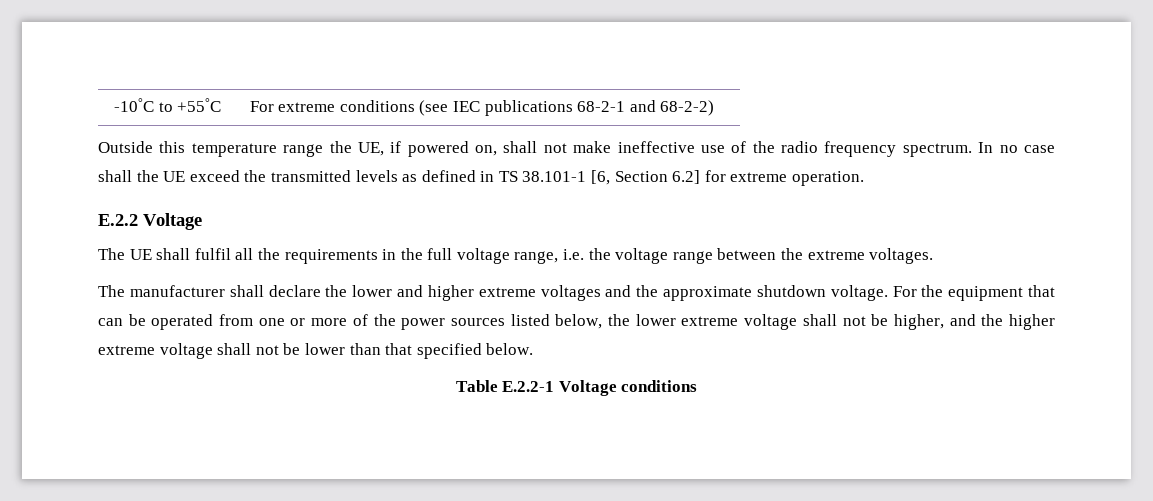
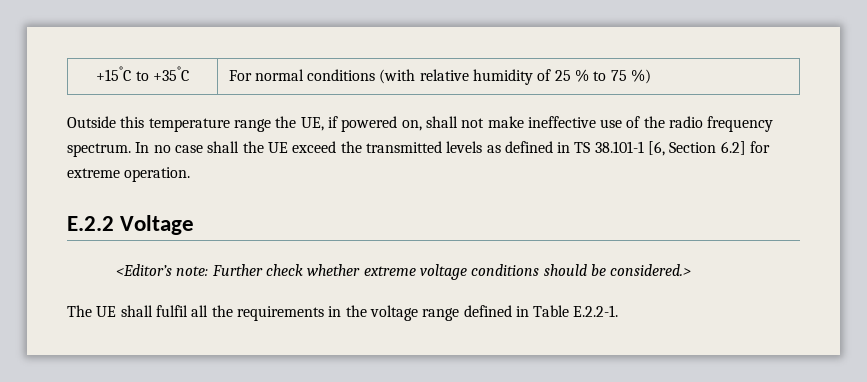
[113,98,222,112] [249,100,715,116] -10°C to +55°C | For extreme conditions (see IEC publications 68-2-1 and 68-2-2) -> [96,66,189,81] [228,69,652,85] +15°C to +35°C | For normal conditions (with relative humidity of 25 % to 75 %)
(202, 221) none -> [116,264,692,280] // <Editor’s note: Further check whether extreme voltage conditions should be considered.>
[427,248,934,264] [98,285,1056,301] [98,314,1055,330] [98,343,534,359] [455,380,698,396] full voltage range, i.e. the voltage range between the extreme voltages. // The manufacturer shall declare the lower and higher extreme voltages and the approximate shutdown voltage. For the equipment that can be operated from one or more of the power sources listed below, the lower extreme voltage shall not be higher, and the higher extreme voltage shall not be lower than that specified below. // Table E.2.2-1 Voltage conditions -> [369,305,619,321] voltage range defined in Table E.2.2-1.

